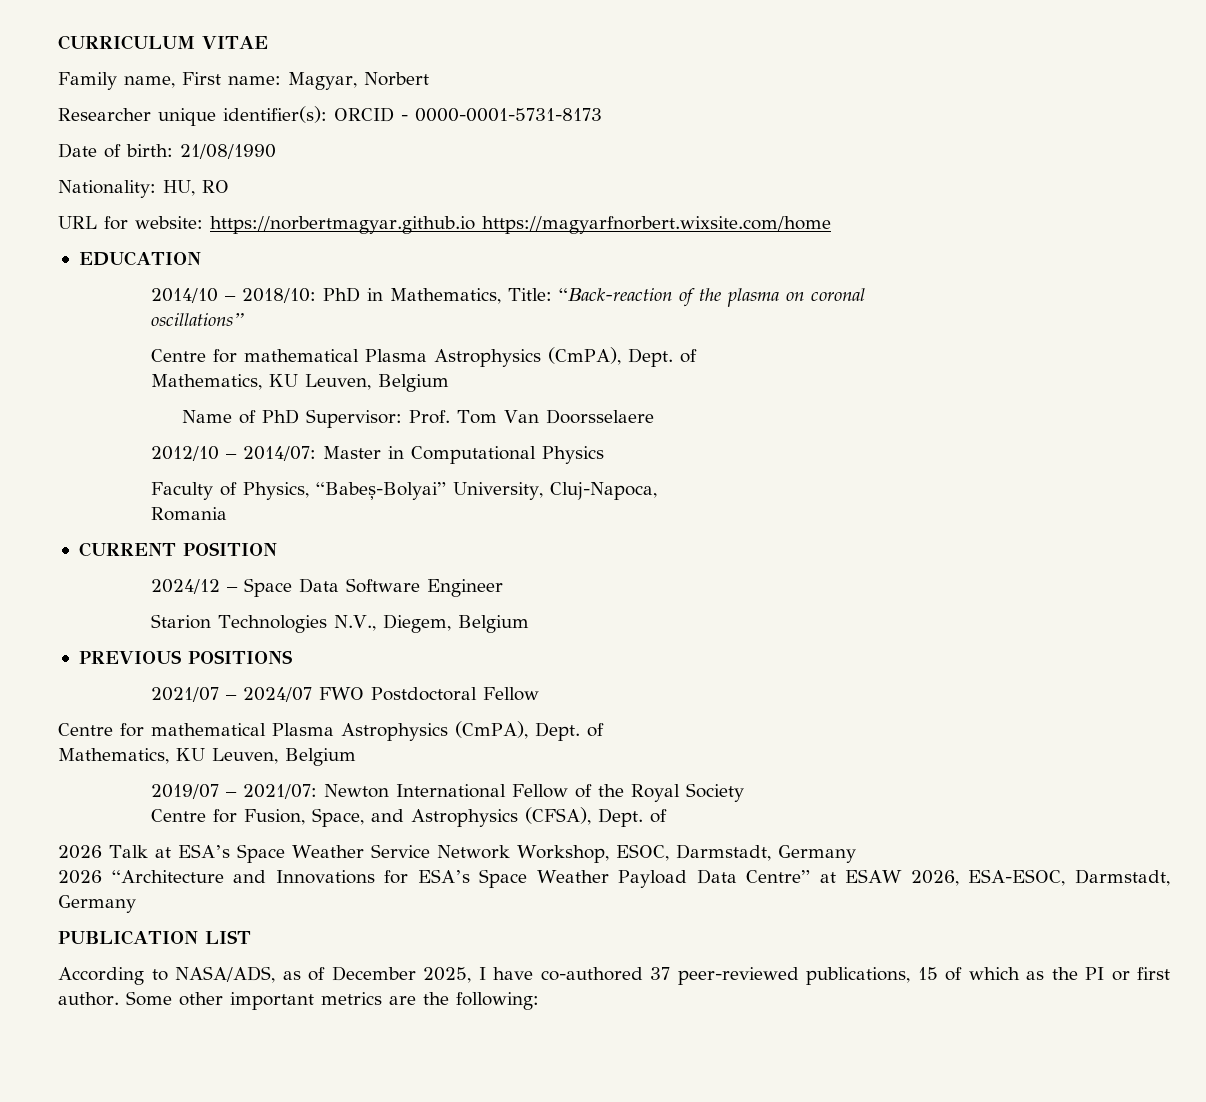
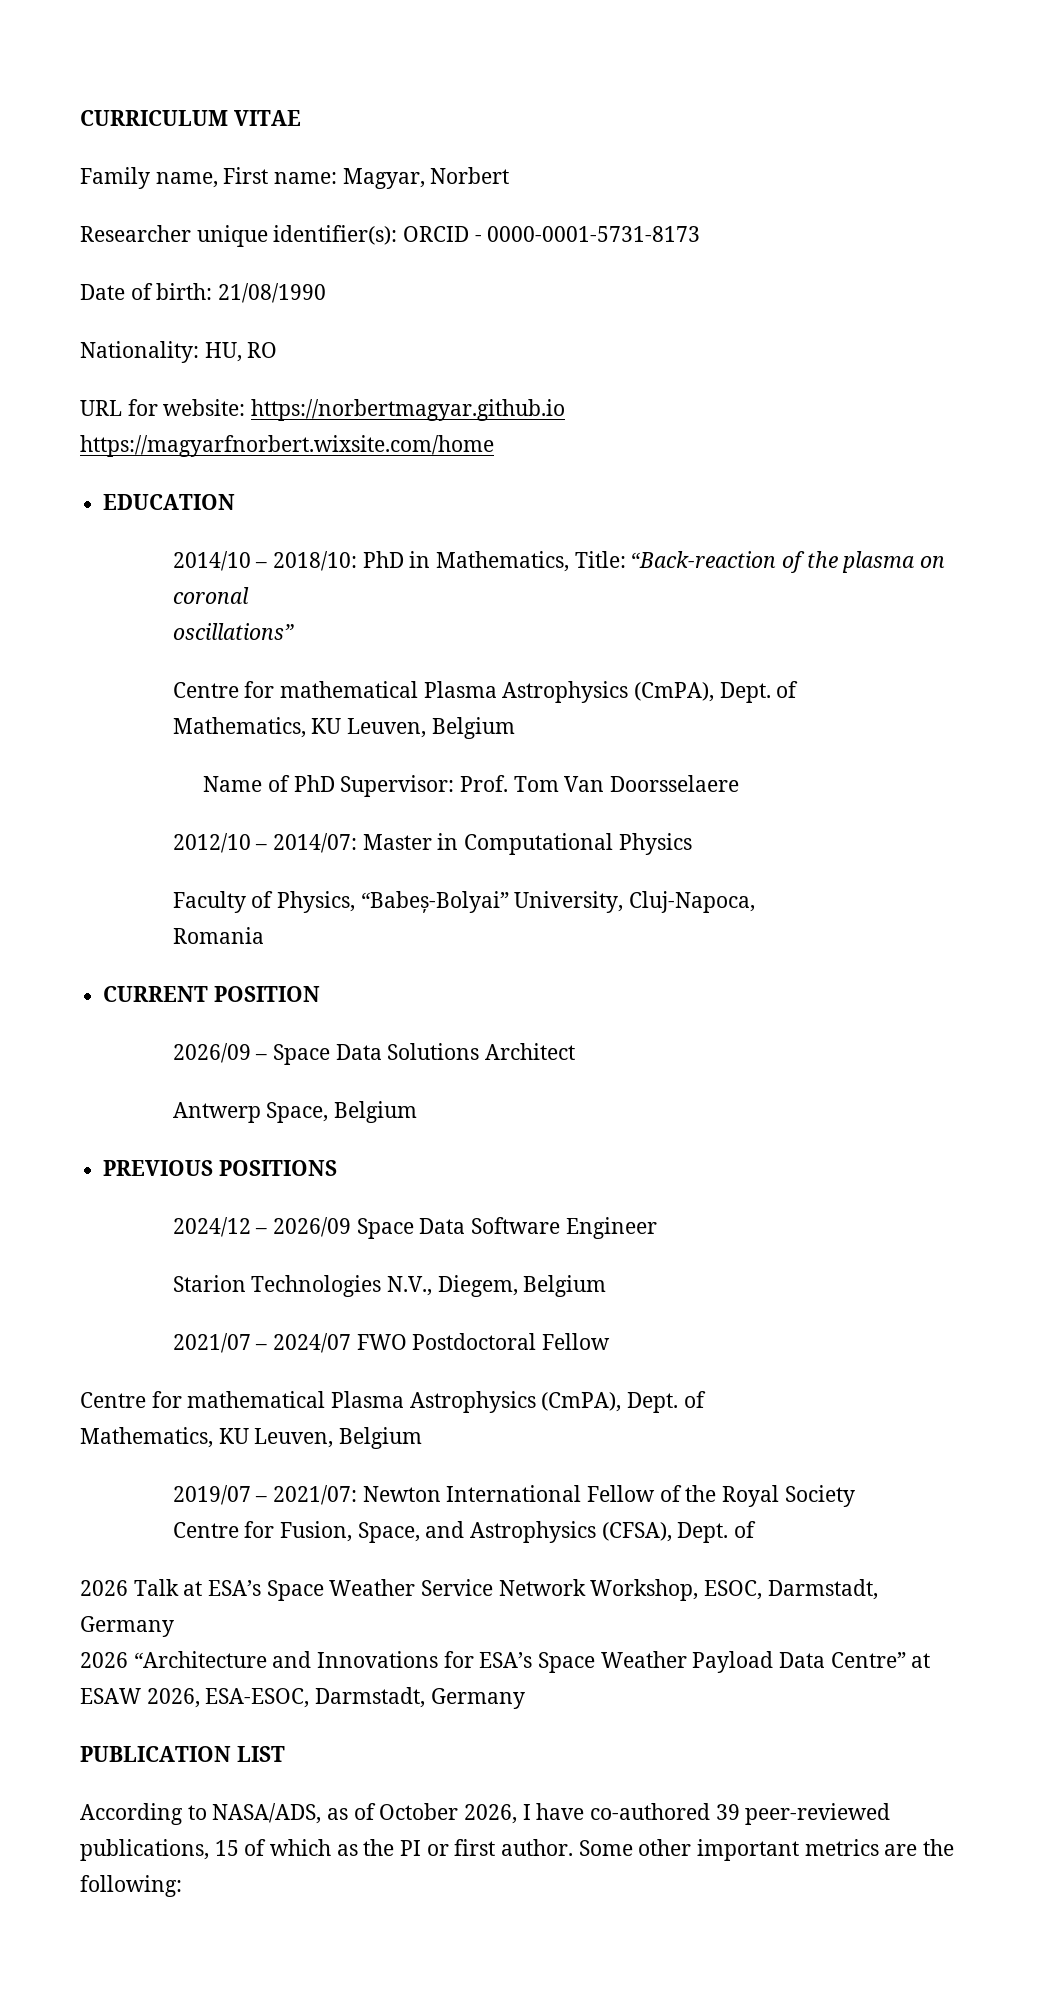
(277, 549) none -> [172,1043,575,1065] [172,1101,417,1123] [103,1160,337,1176] // 2026/09 – Space Data Solutions Architect // Antwerp Space, Belgium // PREVIOUS POSITIONS
(238, 589) none -> [272,1217,351,1237] 2026/09
[78,650,293,664] // PREVIOUS POSITIONS -> (607, 1286) none
[331,966,471,983] December 2025, -> [379,1803,518,1824] October 2026,
[650,967,670,980] 37 -> [715,1804,740,1820] 39

